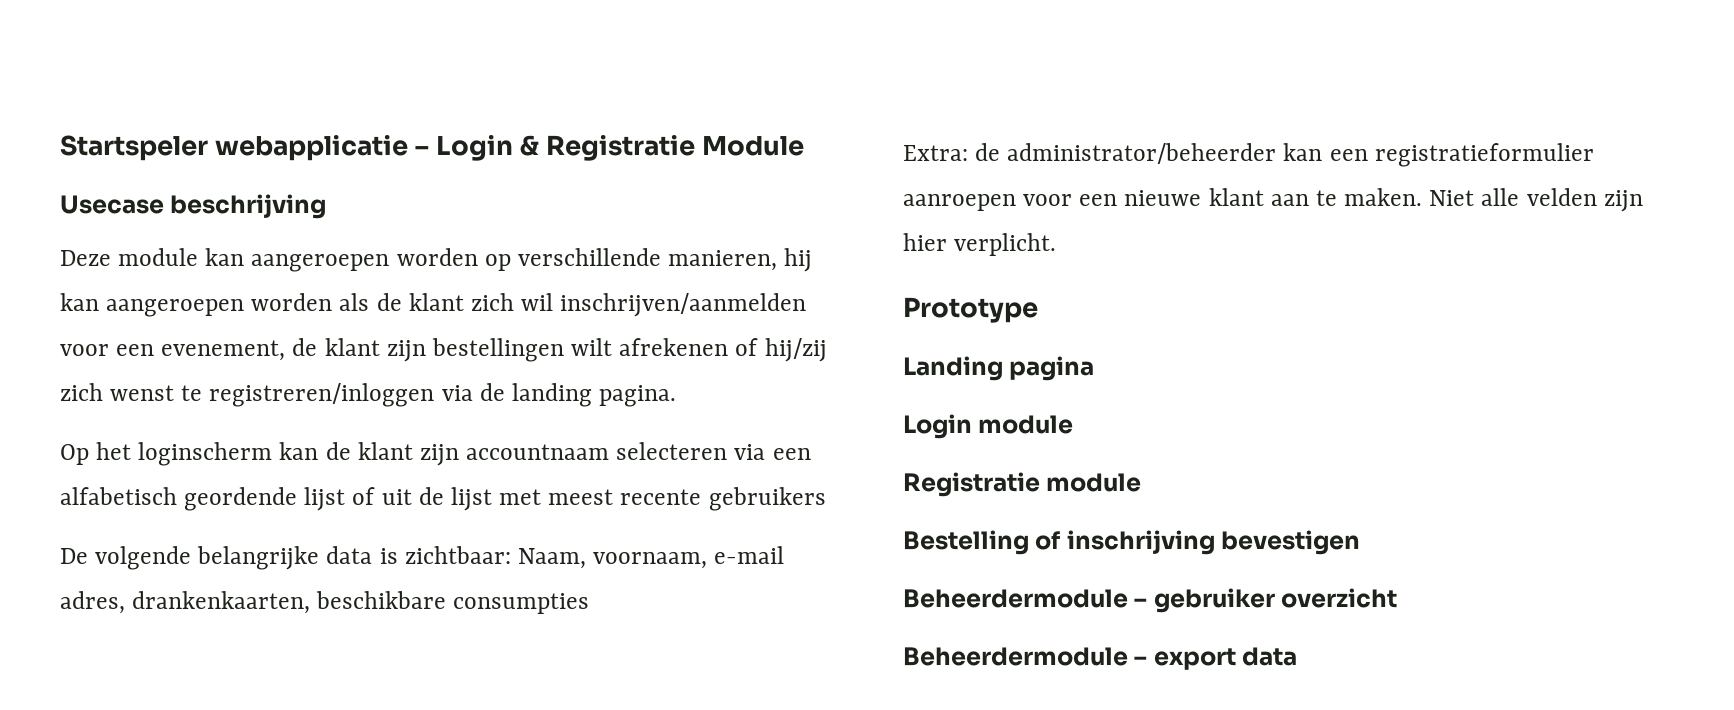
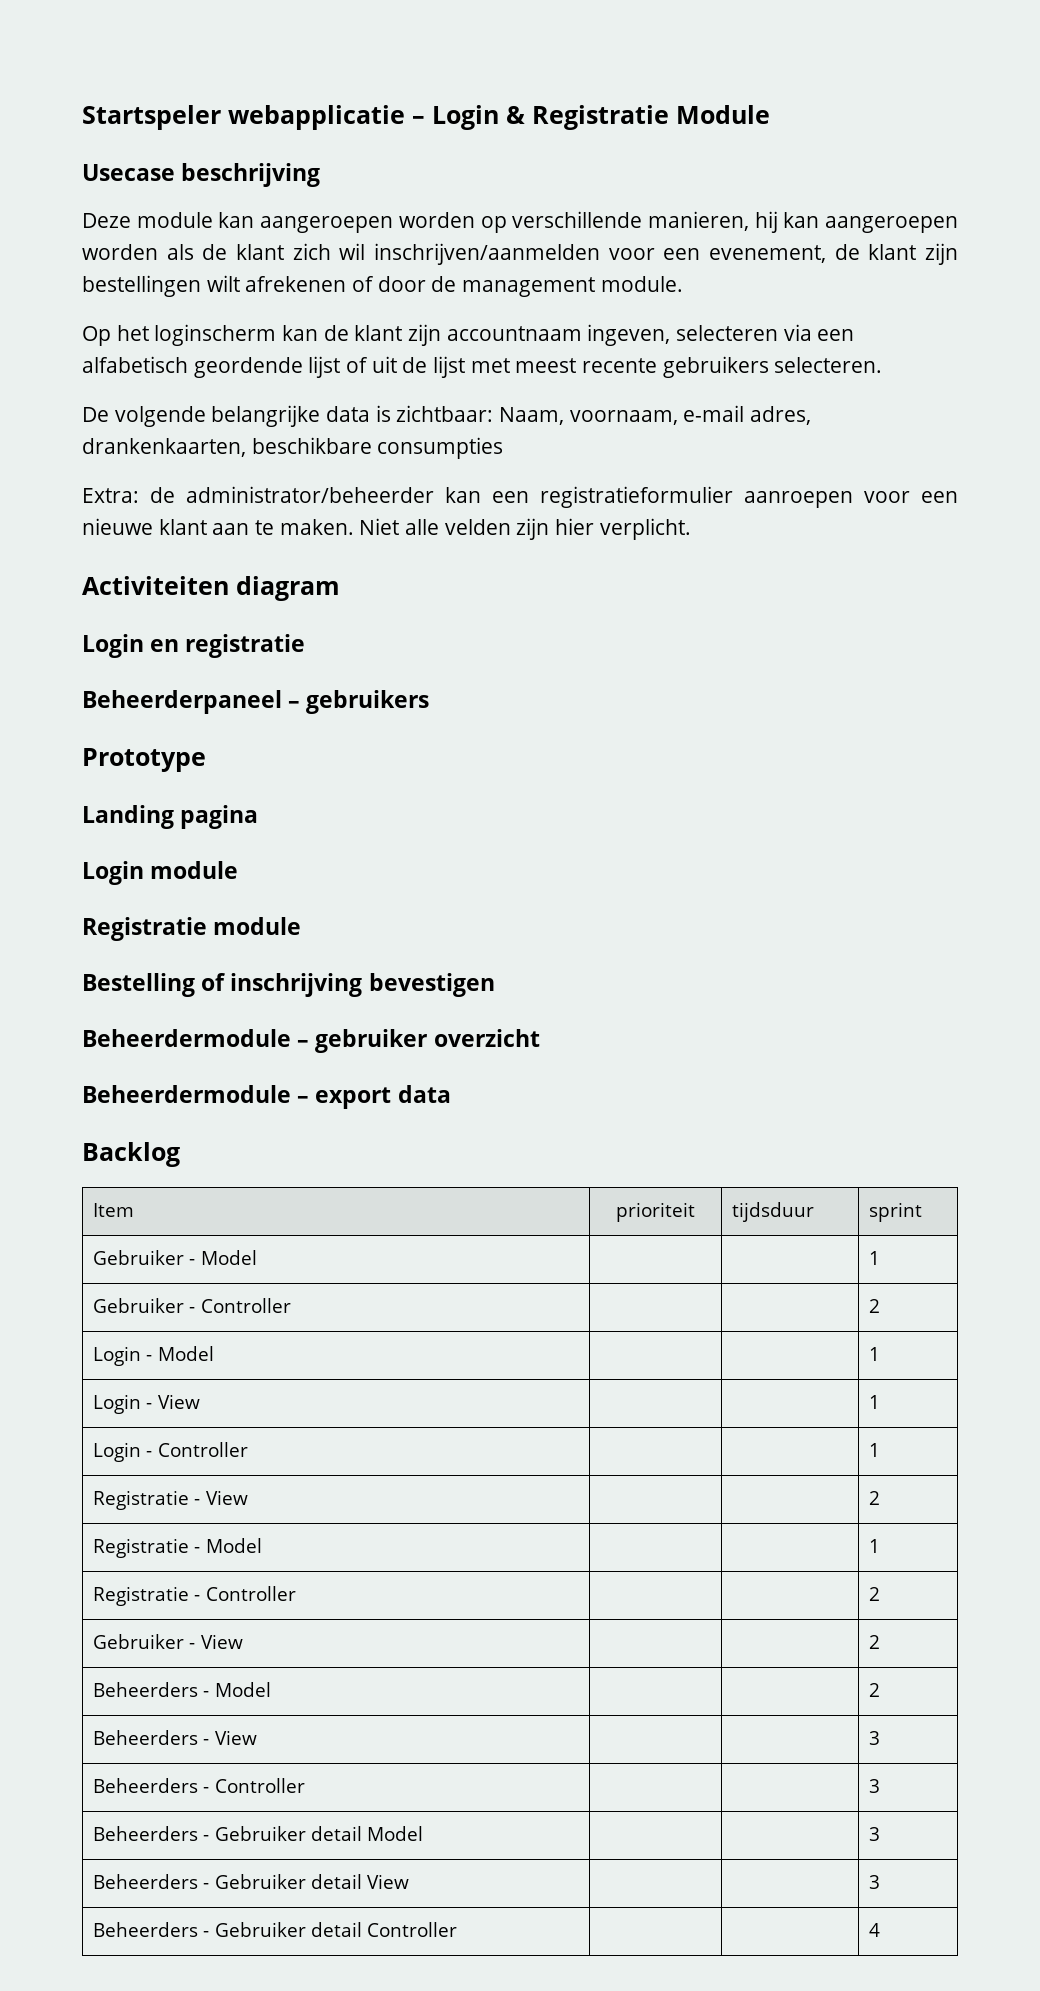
[764,338,827,362] [60,383,677,407] hij/zij zich wenst te registreren/inloggen via de landing pagina. -> [377,276,683,297] door de management module.
(610, 452) none -> [587,324,671,346] ingeven,
(826, 499) none -> [774,357,883,373] selecteren.
(1057, 244) none -> [82,576,340,601] [82,634,306,658] [82,690,430,714] // Activiteiten diagram // Login en registratie // Beheerderpaneel – gebruikers
(1298, 656) none -> [82,1142,180,1167] [93,1203,135,1217] [616,1202,695,1222] [732,1202,815,1222] [869,1202,923,1222] [93,1250,257,1265] [869,1251,881,1265] [93,1298,291,1313] [869,1299,881,1313] [93,1346,214,1366] [869,1347,881,1361] [93,1394,200,1414] [869,1395,881,1409] [93,1442,248,1462] [869,1443,881,1457] [93,1490,248,1510] [869,1491,881,1505] [93,1538,262,1558] [869,1539,881,1553] [93,1586,296,1606] [869,1587,881,1601] [93,1634,243,1649] [869,1635,881,1649] [93,1682,271,1697] [869,1683,881,1697] [93,1730,257,1745] [869,1731,881,1745] [93,1778,305,1793] [869,1779,881,1793] [93,1826,423,1841] [869,1827,881,1841] [93,1874,409,1889] [869,1875,881,1889] [93,1922,457,1937] [869,1923,881,1937] // Backlog // Item | prioriteit | tijdsduur | sprint // Gebruiker - Model | | | 1 // Gebruiker - Controller | | | 2 // Login - Model | | | 1 // Login - View | | | 1 // Login - Controller | | | 1 // Registratie - View | | | 2 // Registratie - Model | | | 1 // Registratie - Controller | | | 2 // Gebruiker - View | | | 2 // Beheerders - Model | | | 2 // Beheerders - View | | | 3 // Beheerders - Controller | | | 3 // Beheerders - Gebruiker detail Model | | | 3 // Beheerders - Gebruiker detail View | | | 3 // Beheerders - Gebruiker detail Controller | | | 4

